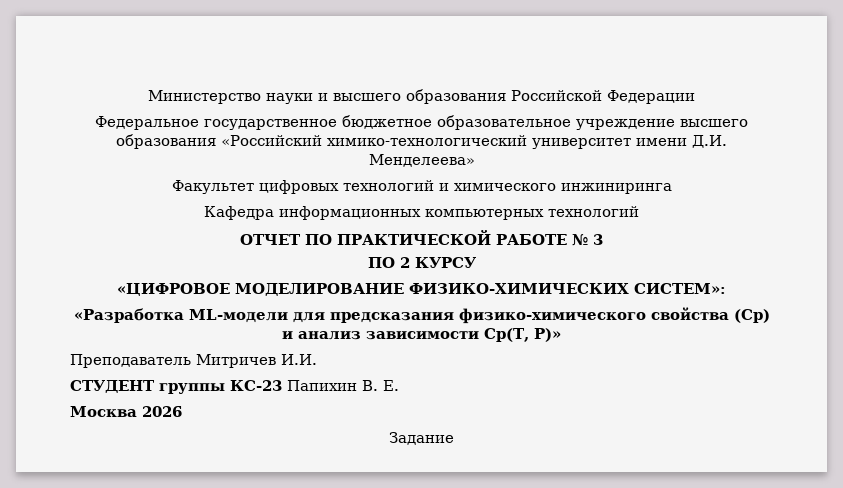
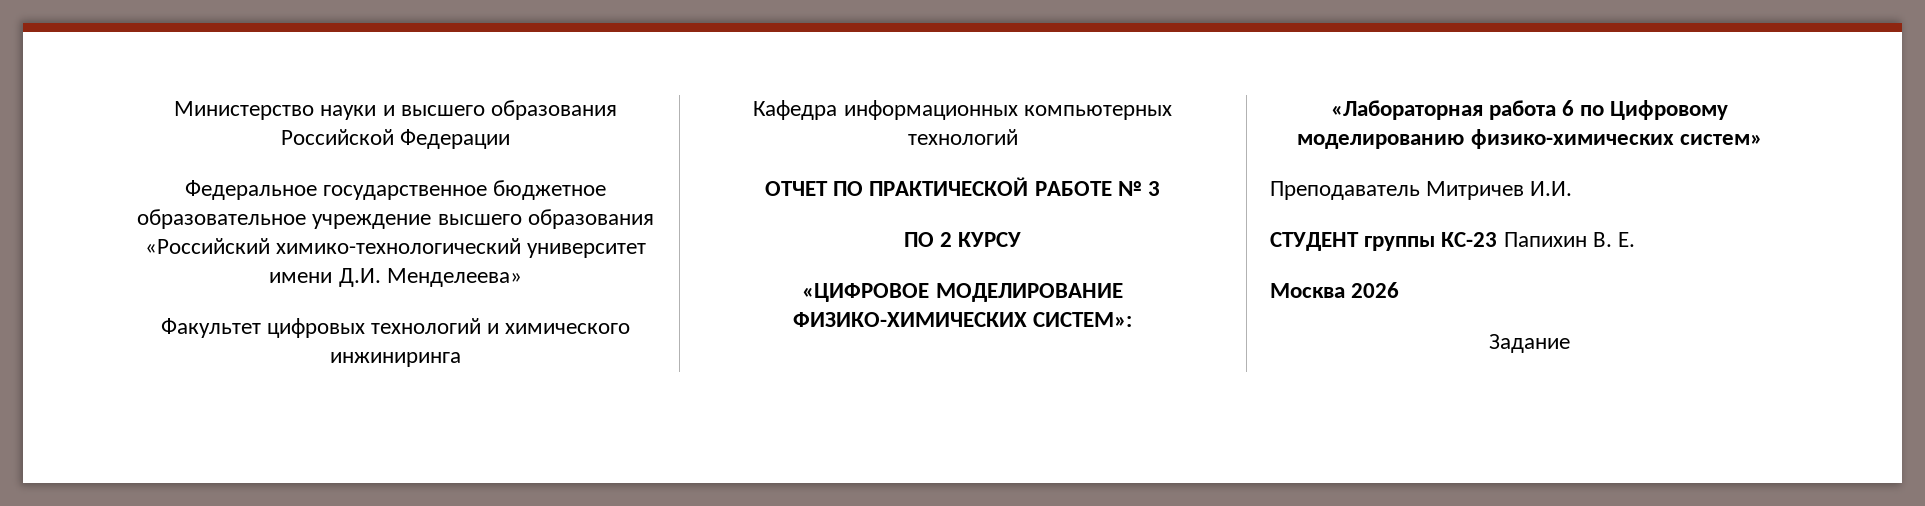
[73,307,770,324] [282,328,561,342] «Разработка ML-модели для предсказания физико-химического свойства (Cp) и анализ зависимости Cp(T, P)» -> [1330,100,1729,120] [1297,129,1762,149] «Лабораторная работа 6 по Цифровому моделированию физико-химических систем»

